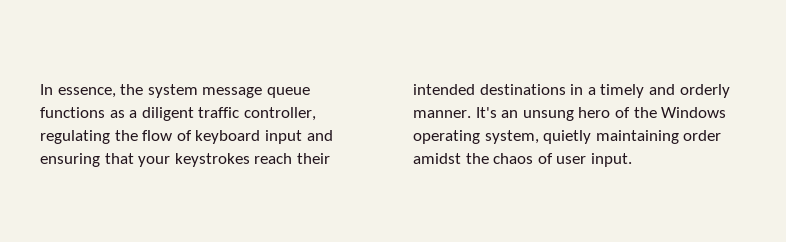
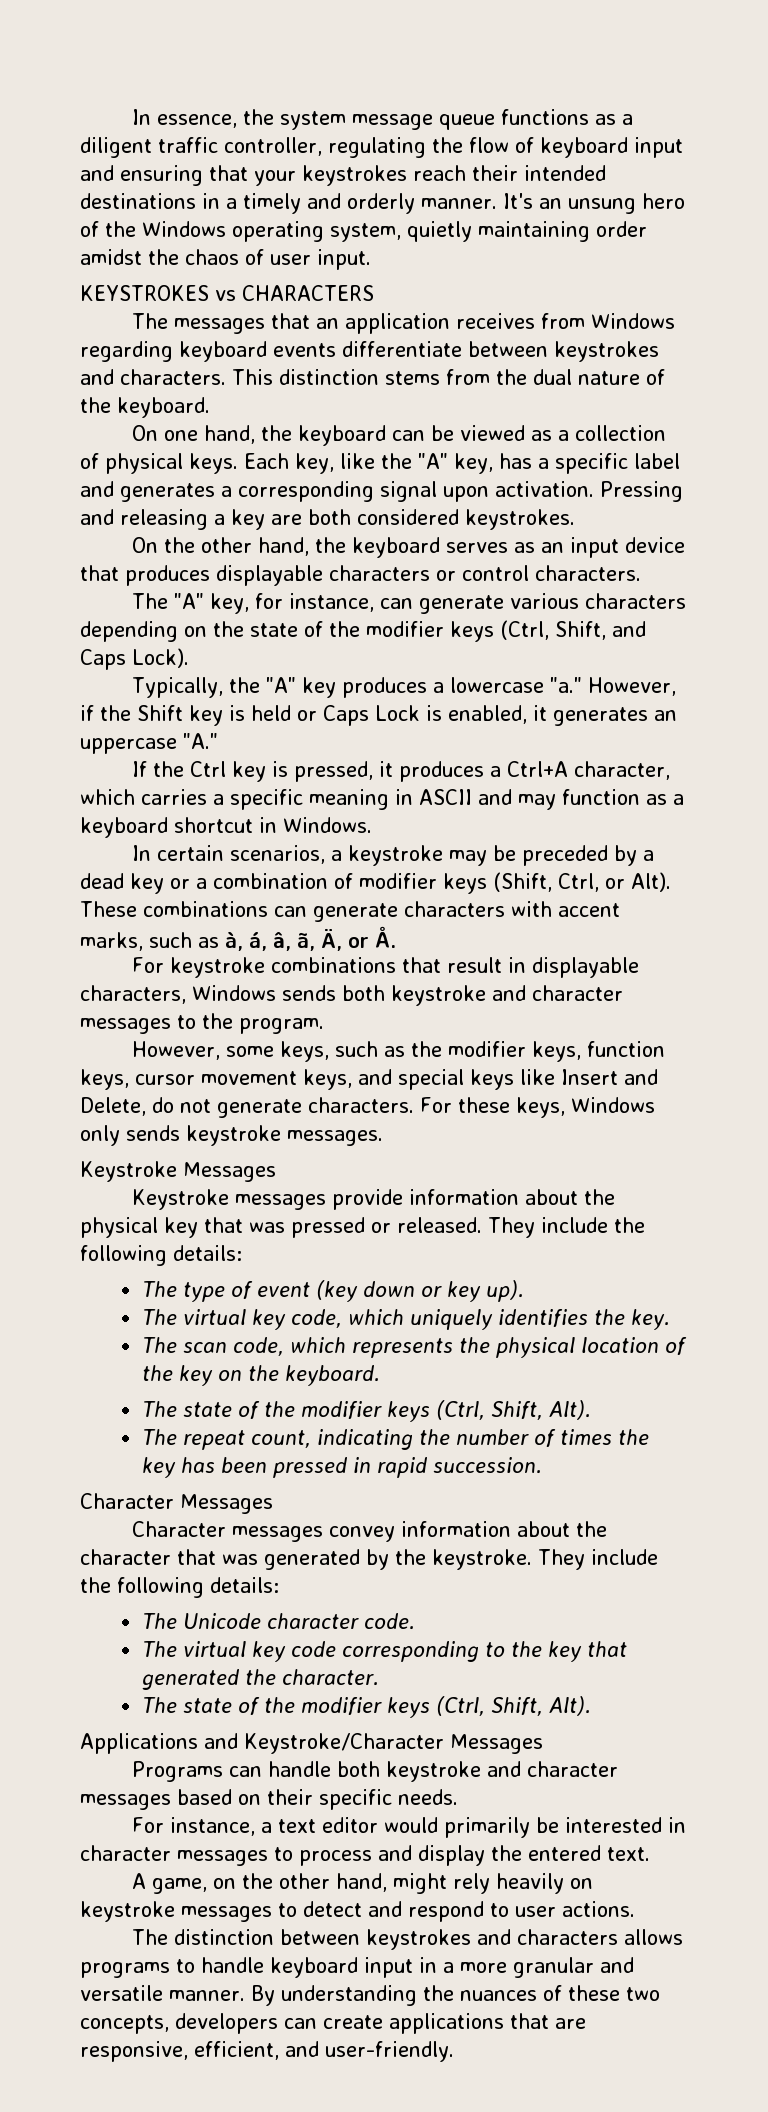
(632, 160) none -> [80,285,374,301] [132,313,676,334] [80,341,659,362] [80,369,665,385] [80,397,210,418] [132,425,667,446] [80,453,680,474] [80,481,683,502] [80,509,575,530] [132,537,686,558] [80,565,641,586] [132,593,687,614] [80,620,646,642] [80,648,189,670] [132,677,677,698] [80,705,677,726] [80,733,218,754] [132,761,671,782] [80,789,684,810] [80,817,372,838] [132,845,655,866] [80,872,671,894] [80,901,620,922] [80,926,396,951] [132,957,640,978] [80,985,623,1006] [80,1013,324,1034] [132,1041,666,1062] [80,1069,658,1090] [80,1097,655,1118] [80,1125,383,1146] [80,1161,276,1182] [132,1189,616,1210] [80,1217,645,1238] [80,1245,242,1266] [142,1280,525,1302] [142,1309,671,1330] [142,1337,688,1358] [142,1365,381,1386] [142,1400,592,1422] [142,1429,650,1450] [142,1457,543,1478] [80,1493,273,1514] [132,1521,608,1542] [80,1549,658,1570] [80,1577,279,1598] [142,1613,416,1630] [142,1641,628,1662] [142,1669,380,1690] [142,1696,592,1718] [80,1733,543,1754] [132,1761,619,1782] [80,1789,458,1810] [132,1817,687,1838] [80,1845,650,1866] [132,1873,594,1894] [80,1901,635,1922] [132,1929,684,1950] [80,1957,634,1978] [80,1985,660,2006] [80,2013,586,2034] [80,2041,454,2062] // KEYSTROKES vs CHARACTERS // The messages that an application receives from Windows regarding keyboard events differentiate between keystrokes and characters. This distinction stems from the dual nature of the keyboard. // On one hand, the keyboard can be viewed as a collection of physical keys. Each key, like the "A" key, has a specific label and generates a corresponding signal upon activation. Pressing and releasing a key are both considered keystrokes. // On the other hand, the keyboard serves as an input device that produces displayable characters or control characters. // The "A" key, for instance, can generate various characters depending on the state of the modifier keys (Ctrl, Shift, and Caps Lock). // Typically, the "A" key produces a lowercase "a." However, if the Shift key is held or Caps Lock is enabled, it generates an uppercase "A." // If the Ctrl key is pressed, it produces a Ctrl+A character, which carries a specific meaning in ASCII and may function as a keyboard shortcut in Windows. // In certain scenarios, a keystroke may be preceded by a dead key or a combination of modifier keys (Shift, Ctrl, or Alt). These combinations can generate characters with accent marks, such as à, á, â, ã, Ä, or Å. // For keystroke combinations that result in displayable characters, Windows sends both keystroke and character messages to the program. // However, some keys, such as the modifier keys, function keys, cursor movement keys, and special keys like Insert and Delete, do not generate characters. For these keys, Windows only sends keystroke messages. // Keystroke Messages // Keystroke messages provide information about the physical key that was pressed or released. They include the following details: // The type of event (key down or key up). // The virtual key code, which uniquely identifies the key. // The scan code, which represents the physical location of the key on the keyboard. // The state of the modifier keys (Ctrl, Shift, Alt). // The repeat count, indicating the number of times the key has been pressed in rapid succession. // Character Messages // Character messages convey information about the character that was generated by the keystroke. They include the following details: // The Unicode character code. // The virtual key code corresponding to the key that generated the character. // The state of the modifier keys (Ctrl, Shift, Alt). // Applications and Keystroke/Character Messages // Programs can handle both keystroke and character messages based on their specific needs. // For instance, a text editor would primarily be interested in character messages to process and display the entered text. // A game, on the other hand, might rely heavily on keystroke messages to detect and respond to user actions. // The distinction between keystrokes and characters allows programs to handle keyboard input in a more granular and versatile manner. By understanding the nuances of these two concepts, developers can create applications that are responsive, efficient, and user-friendly.

